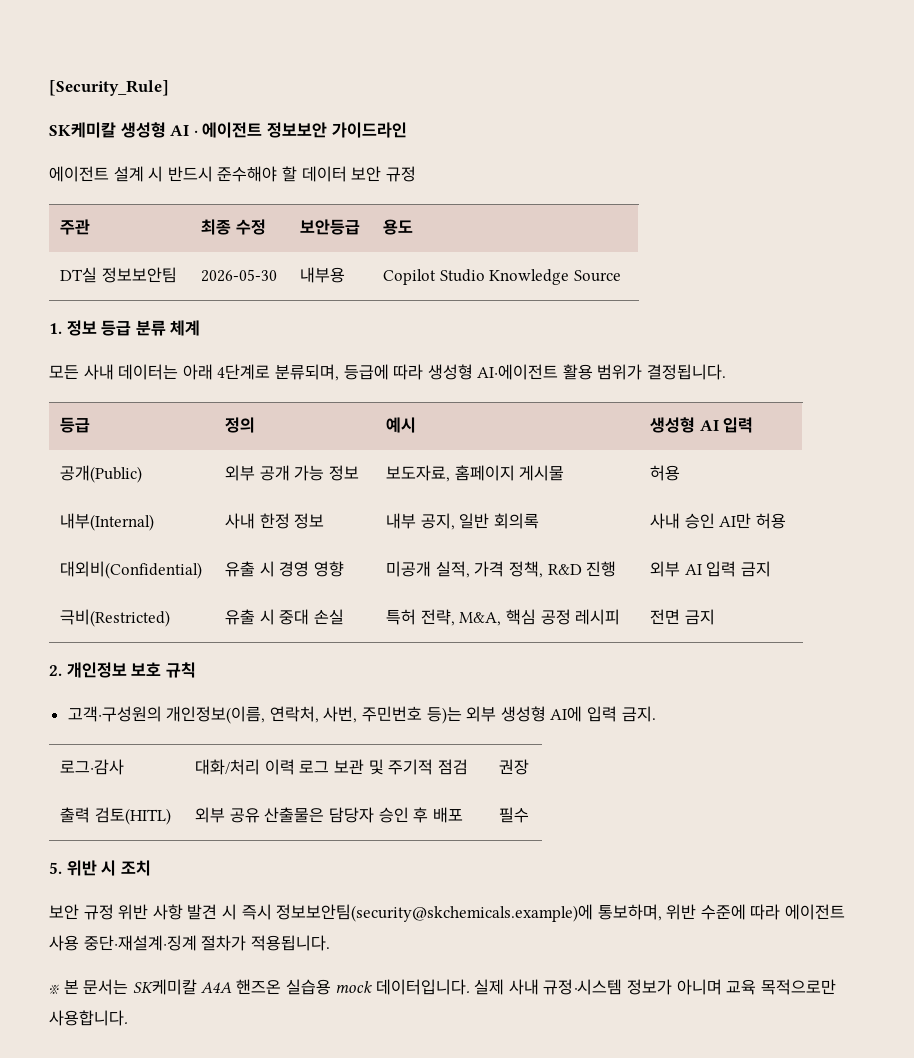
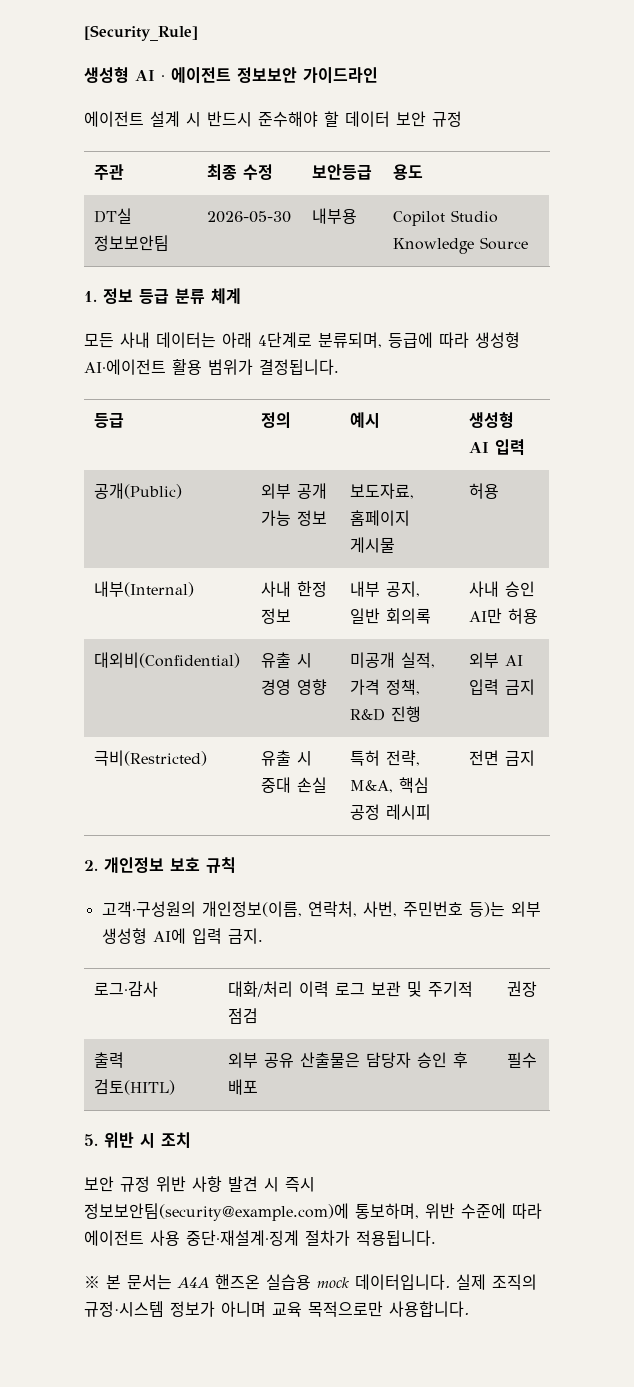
[49,122,116,138] SK케미칼 -> (198, 33) none
[276,904,594,922] 정보보안팀(security@skchemicals.example)에 -> [84,1203,349,1221] 정보보안팀(security@example.com)에
[132,979,197,995] SK케미칼 -> (172, 1282) none
[508,979,539,995] 사내 -> [492,1274,537,1290] 조직의

